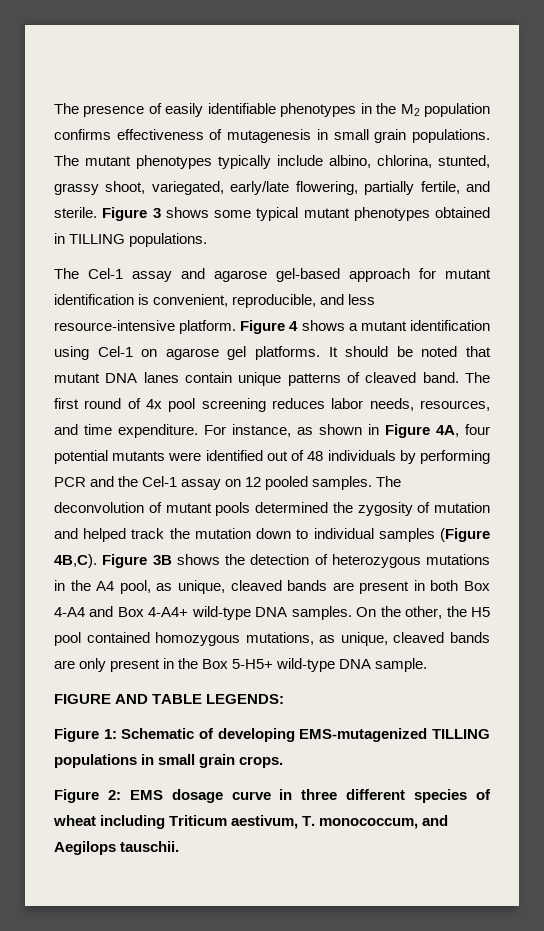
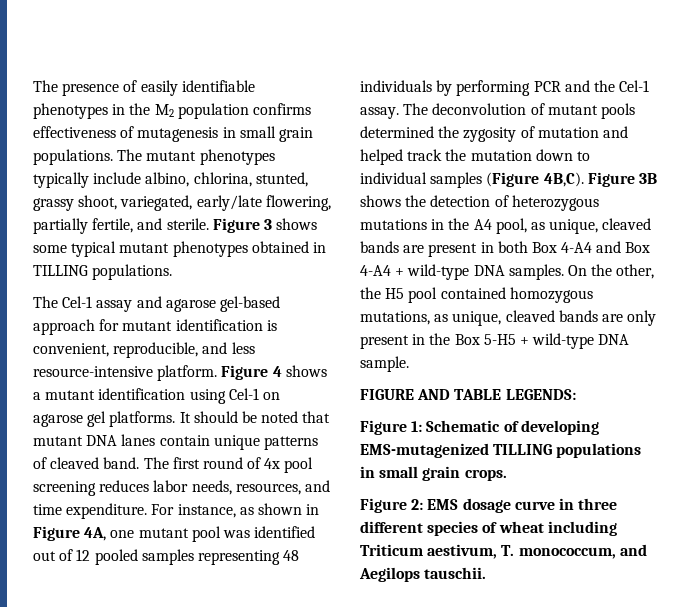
[465,424,490,435] [54,450,305,464] four potential mutants were identified out of -> [110,526,316,542] [33,549,280,565] one mutant pool was identified out of 12 pooled samples representing
[181,476,373,490] assay on 12 pooled samples. -> [360,107,399,119] assay.
[148,607,189,617] 4-A4+ -> [360,265,405,276] 4-A4 +
[232,659,274,669] 5-H5+ -> [483,334,529,345] 5-H5 +

